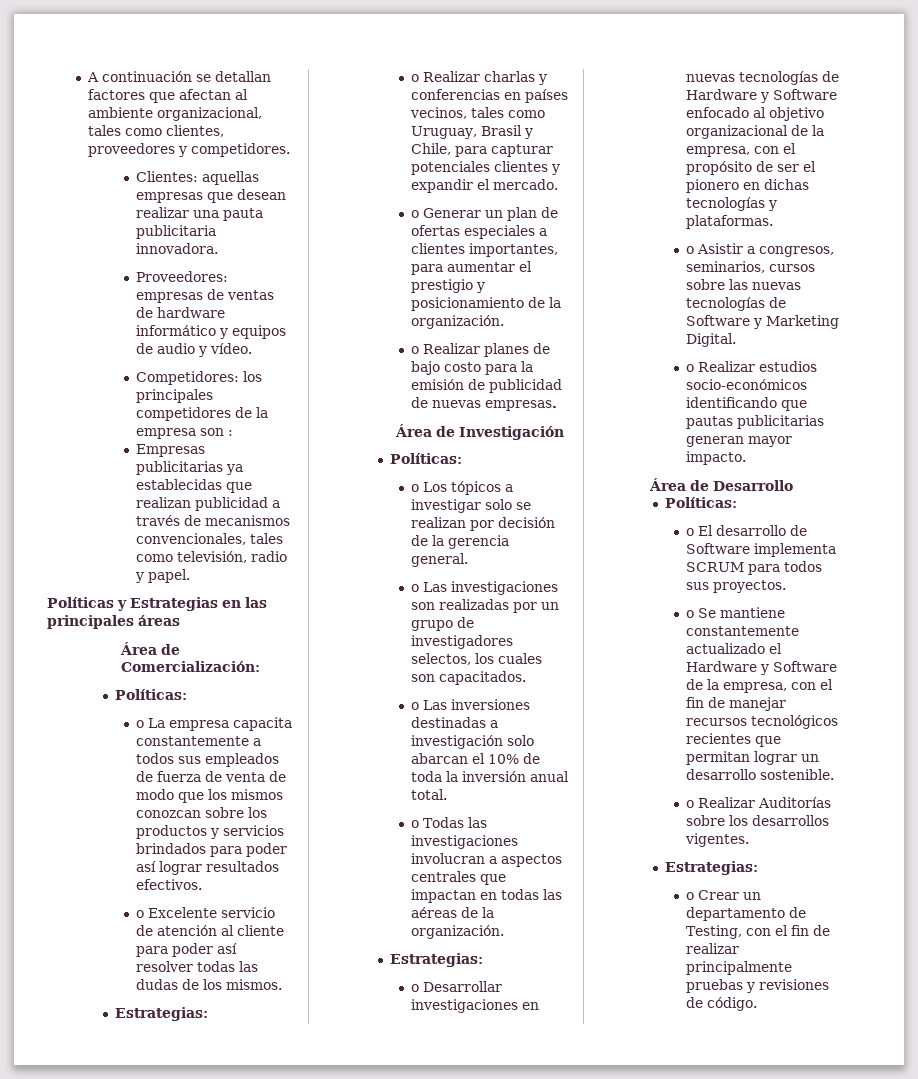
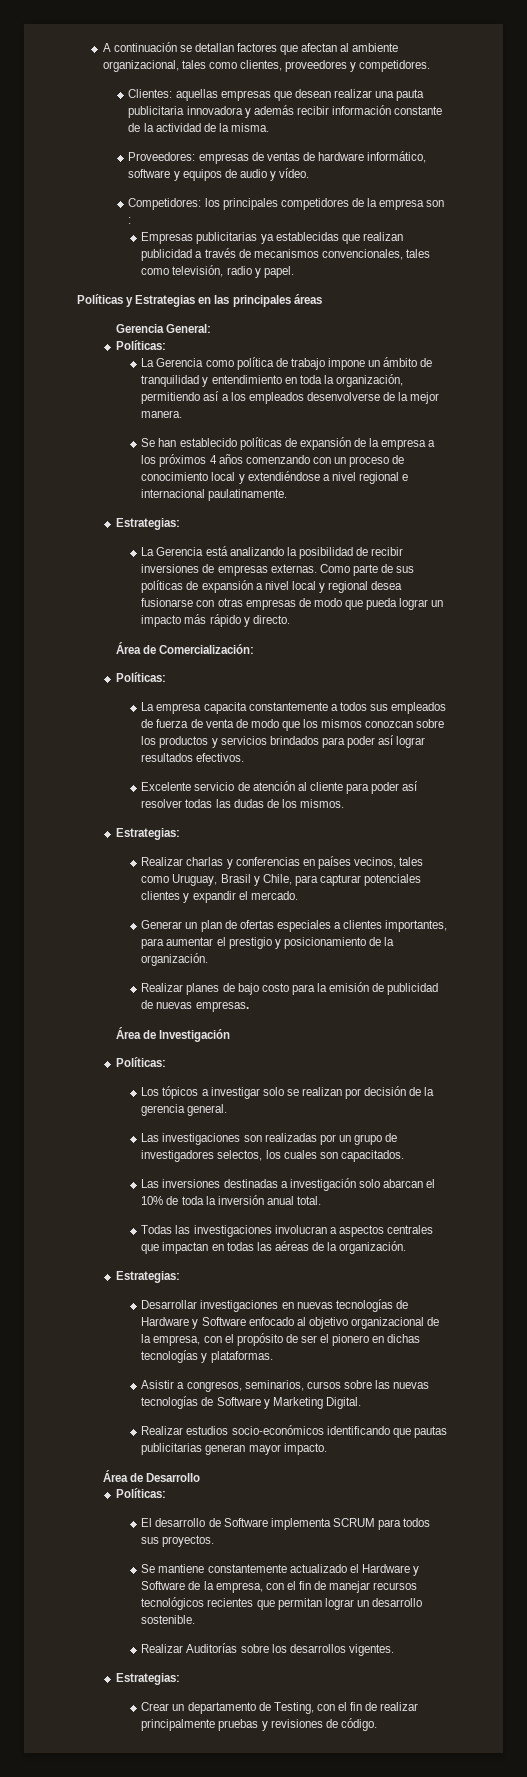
[135,243,218,254] innovadora. -> [186,105,443,118] [128,123,269,132] innovadora y además recibir información constante de la actividad de la misma.
[135,325,216,336] informático -> [367,151,427,163] [128,169,171,178] informático, software
(180, 620) none -> [115,324,211,333] [115,340,166,350] [141,357,433,370] [141,374,403,387] [141,391,440,404] [141,410,183,418] [141,437,436,450] [141,454,405,467] [141,471,409,484] [141,489,288,501] [115,518,180,530] [141,546,404,559] [141,564,415,576] [141,580,403,593] [141,598,444,610] [141,614,290,627] // Gerencia General: // Políticas: // La Gerencia como política de trabajo impone un ámbito de tranquilidad y entendimiento en toda la organización, permitiendo así a los empleados desenvolverse de la mejor manera. // Se han establecido políticas de expansión de la empresa a los próximos 4 años comenzando con un proceso de conocimiento local y extendiéndose a nivel regional e internacional paulatinamente. // Estrategias: // La Gerencia está analizando la posibilidad de recibir inversiones de empresas externas. Como parte de sus políticas de expansión a nivel local y regional desea fusionarse con otras empresas de modo que pueda lograr un impacto más rápido y directo.
[135,720,144,728] o -> (166, 677) none
[135,910,144,918] o -> (245, 757) none
[410,74,419,82] o -> (180, 834) none
[410,210,419,218] o -> (298, 895) none
[410,346,419,354] o -> (209, 959) none
[410,484,419,492] o -> (166, 1062) none
[410,584,419,592] o -> (228, 1110) none
[410,702,419,710] o -> (404, 1156) none
[410,820,419,828] o -> (321, 1200) none
[410,984,419,992] o -> (180, 1277) none
[685,246,694,254] o -> (273, 1357) none
[685,364,694,372] o -> (361, 1403) none
[685,528,694,536] o -> (166, 1493) none
[685,610,694,618] o -> (215, 1541) none
[685,800,694,808] o -> (196, 1619) none
[685,892,694,900] o -> (180, 1679) none

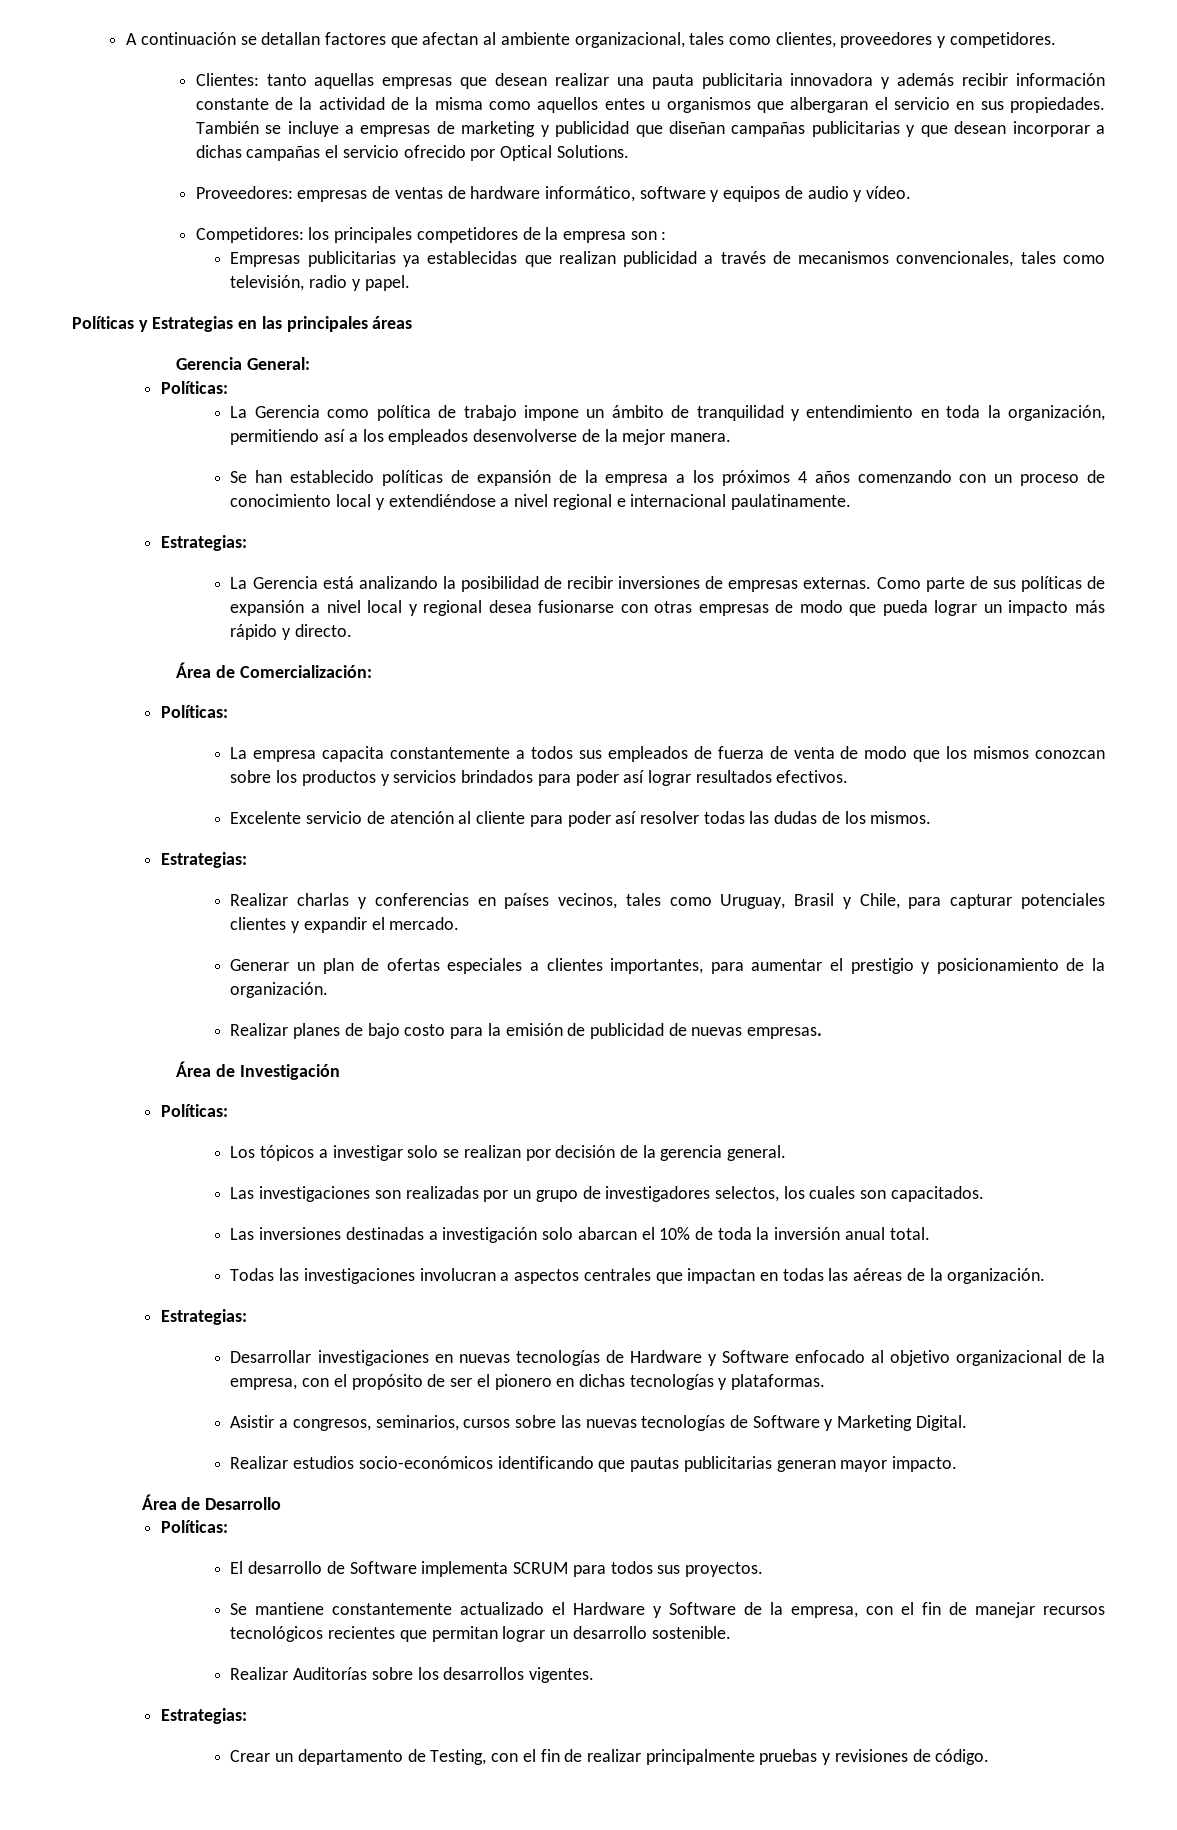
(173, 93) none -> [266,74,307,86] tanto
[230,123,269,132] misma. -> [434,97,1105,113] [195,121,1105,137] [195,145,629,161] misma como aquellos entes u organismos que albergaran el servicio en sus propiedades. También se incluye a empresas de marketing y publicidad que diseñan campañas publicitarias y que desean incorporar a dichas campañas el servicio ofrecido por Optical Solutions.

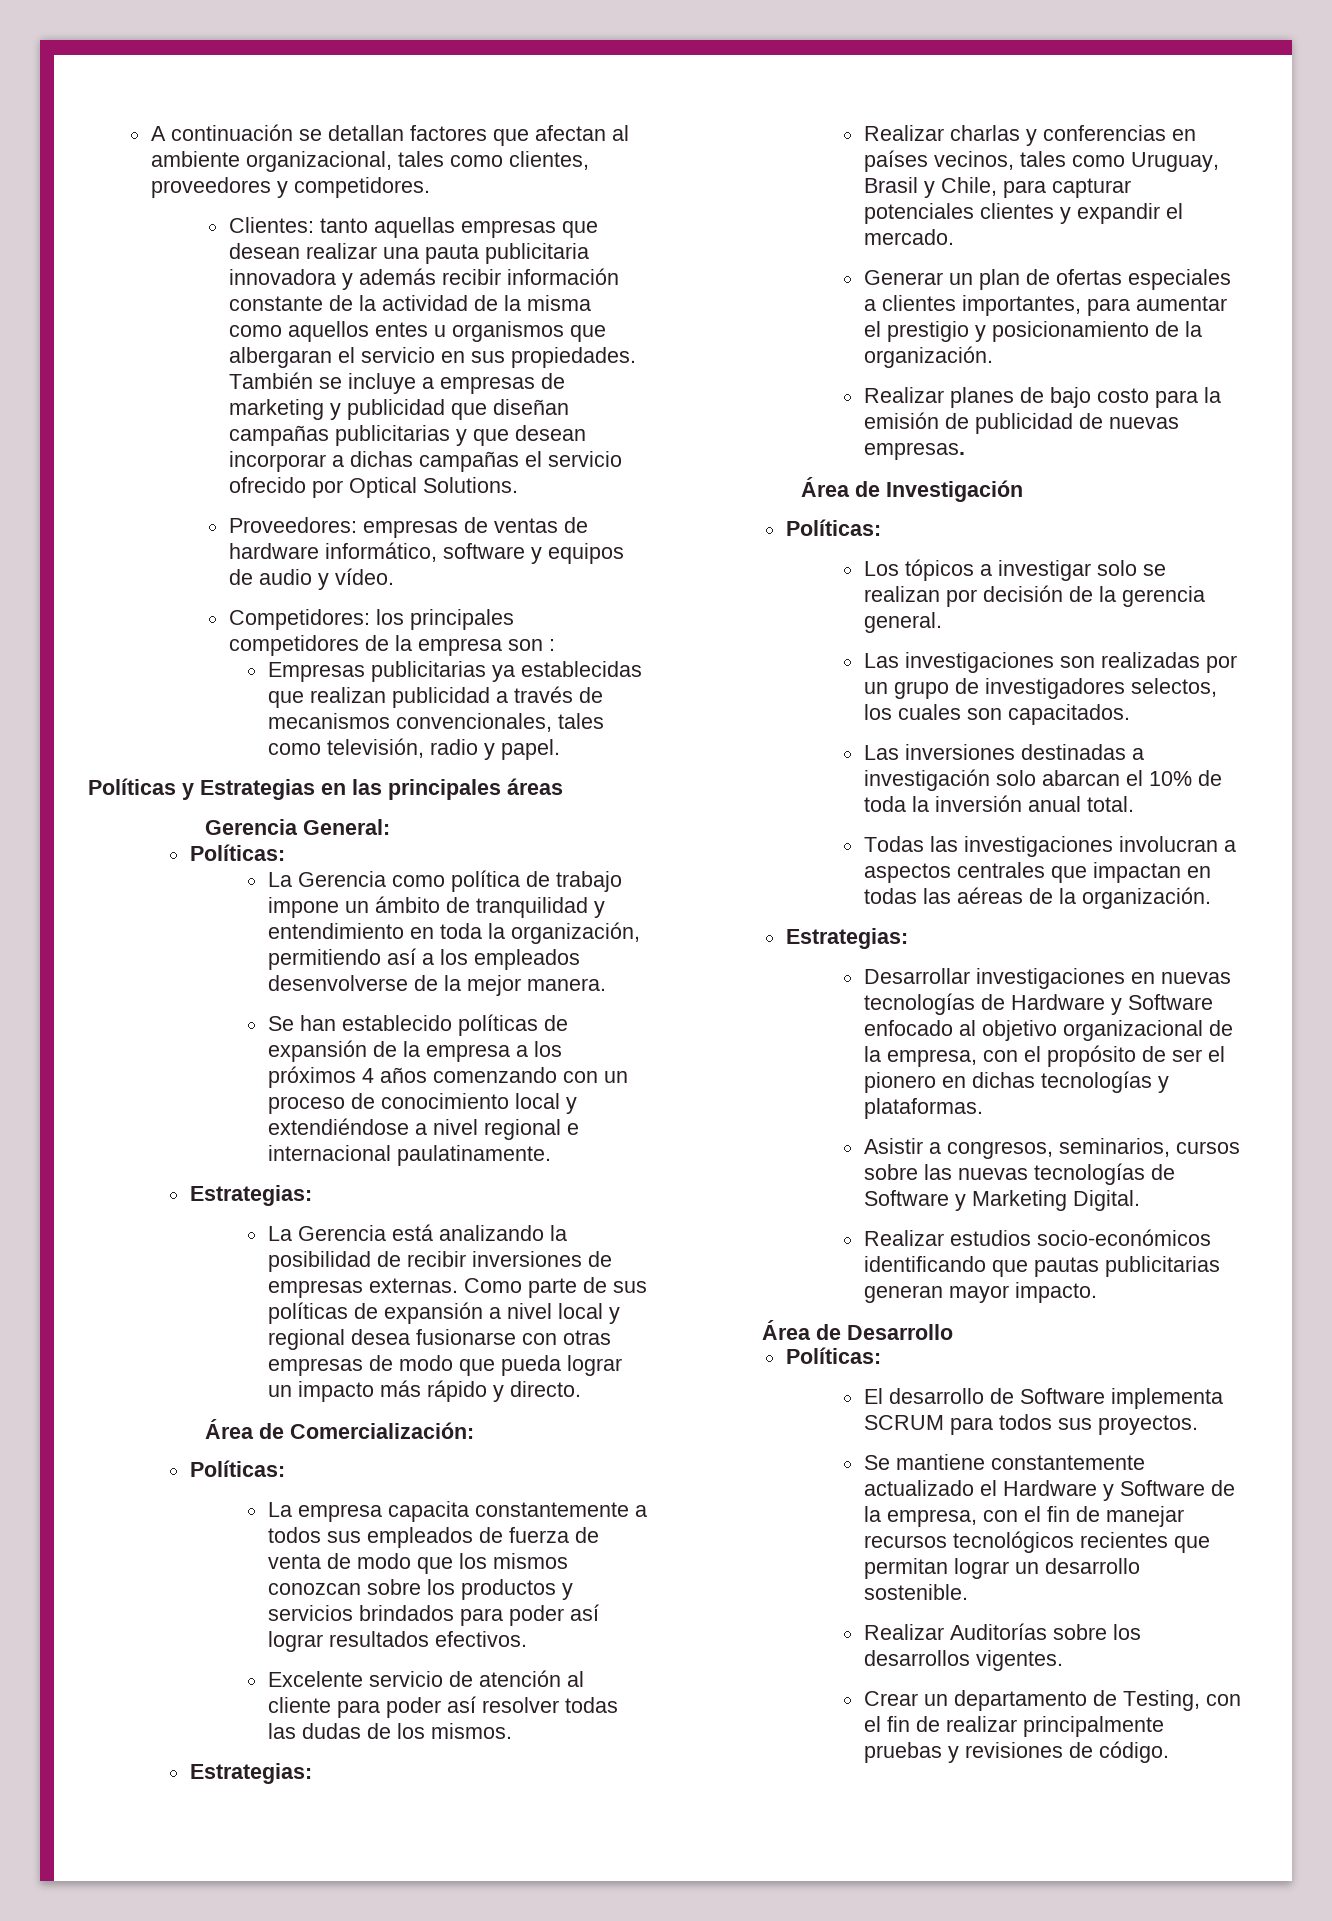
[160,1708,247,1724] // Estrategias: -> (1063, 1660) none

